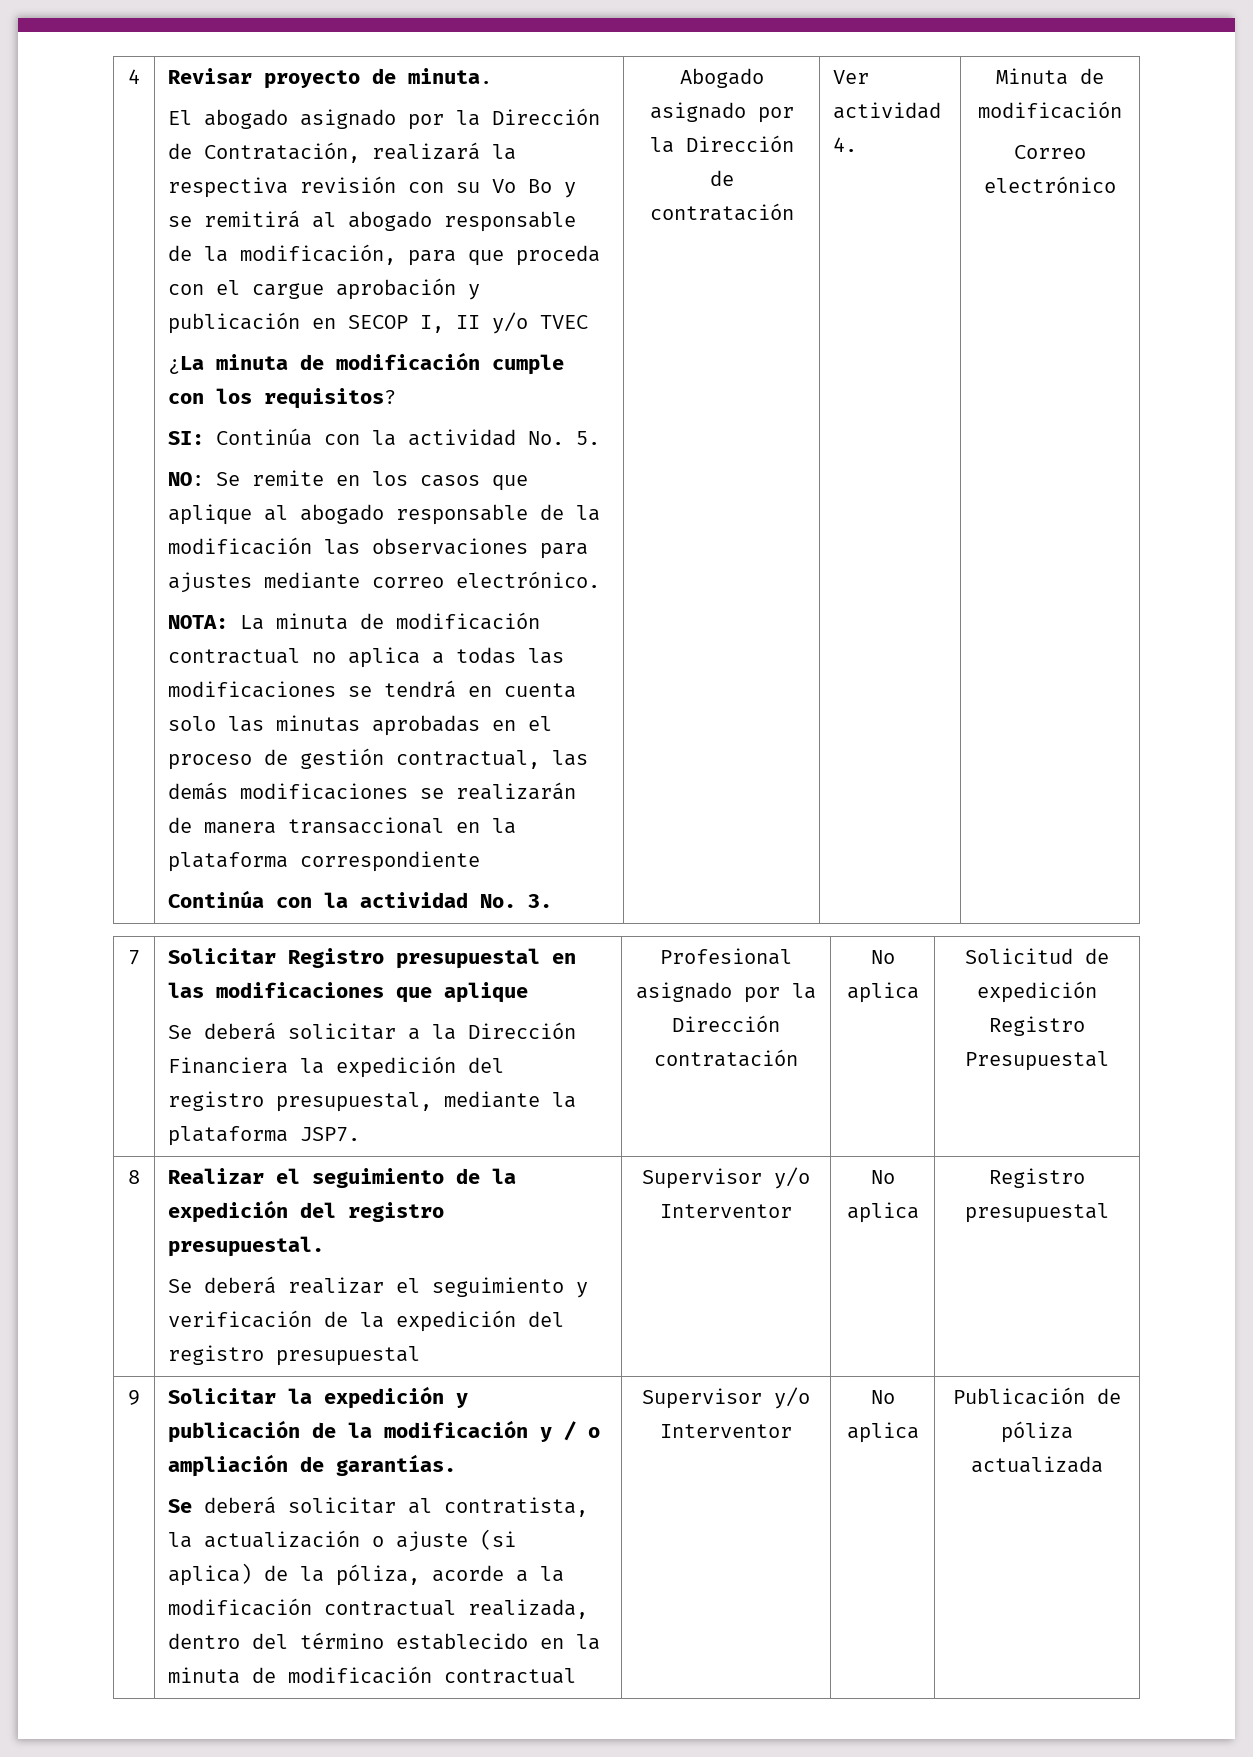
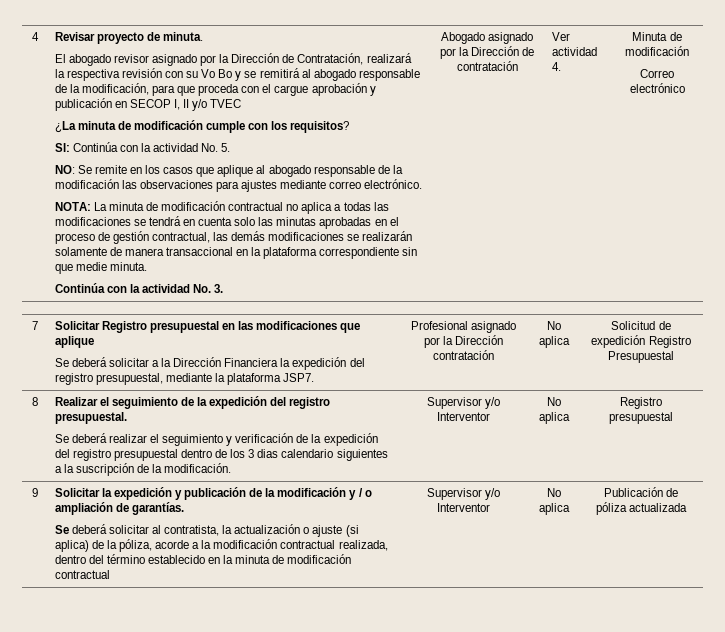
(289, 119) none -> [113,54,149,63] revisor
(577, 791) none -> [54,247,107,256] solamente
(481, 861) none -> [402,247,418,256] [54,262,147,274] sin que medie minuta.
(421, 1356) none -> [180,449,388,461] [54,463,232,476] dentro de los 3 dias calendario siguientes a la suscripción de la modificación.

